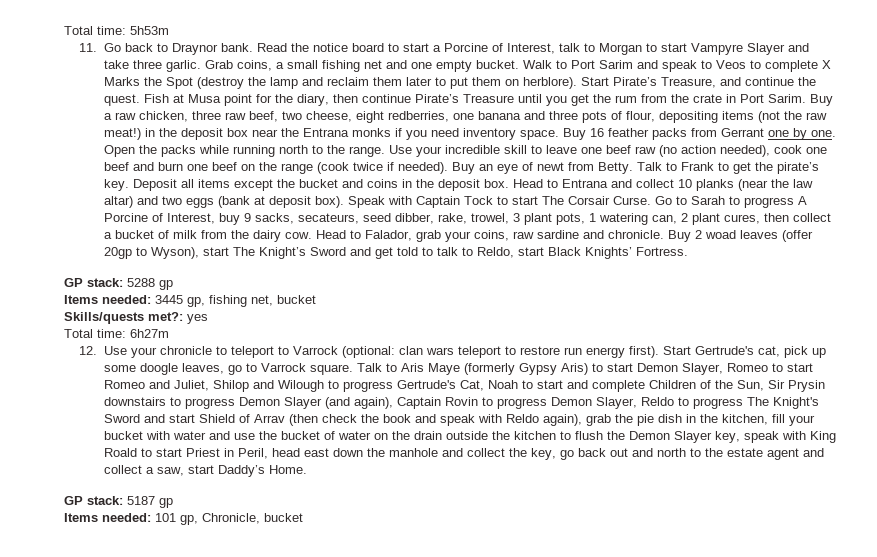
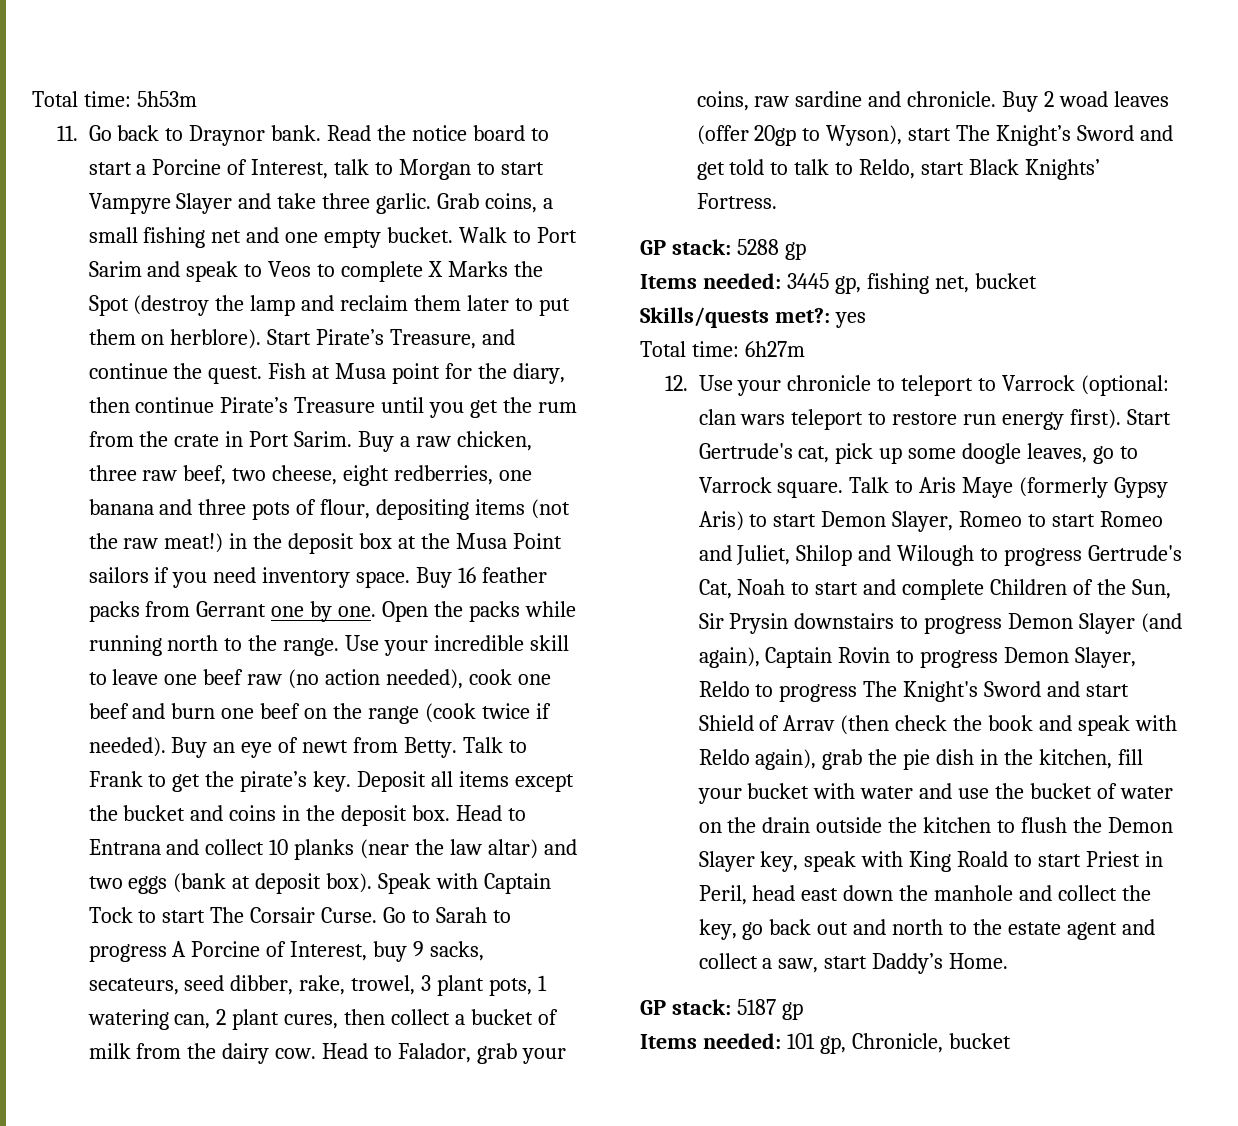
[251,128,391,137] near the Entrana monks -> [398,533,562,549] [88,567,149,583] at the Musa Point sailors

